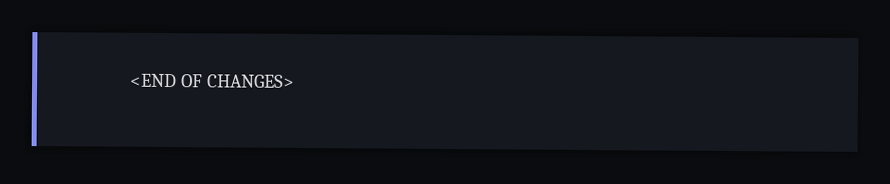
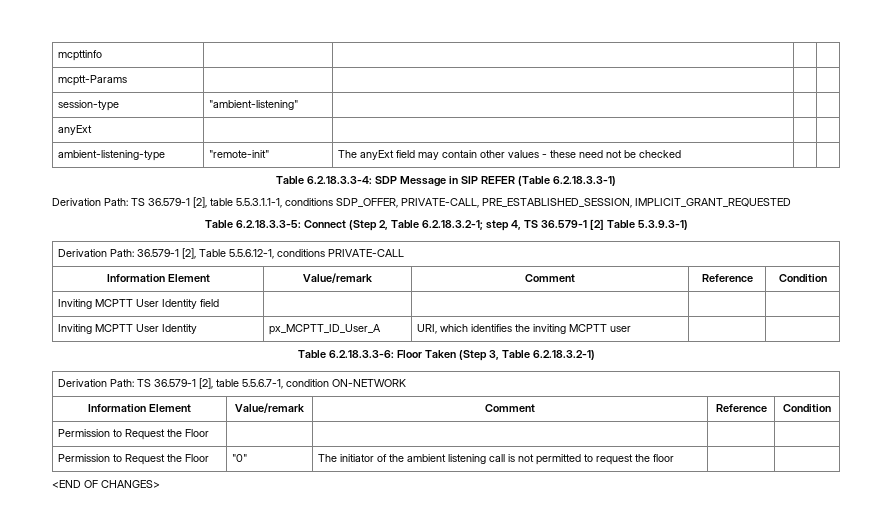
(130, 80) none -> [58,50,103,61] [58,75,128,86] [58,100,120,111] [209,100,299,110] [58,125,93,135] [58,150,166,161] [209,150,270,158] [338,150,682,160] [276,176,616,187] [52,197,791,208] [204,219,688,231] [58,248,405,259] [106,274,210,282] [303,273,372,283] [525,274,575,282] [701,274,753,282] [778,274,827,282] [58,299,220,309] [58,324,198,334] [269,324,382,335] [417,324,632,334] [297,350,595,361] [58,378,407,389] [88,404,191,412] [235,403,304,413] [485,404,535,412] [715,404,767,412] [783,404,831,412] [58,429,210,440] [58,454,210,465] [232,454,248,462] [318,454,675,465] mcpttinfo | | | | // mcptt-Params | | | | // session-type | "ambient-listening" | | | // anyExt | | | | // ambient-listening-type | "remote-init" | The anyExt field may contain other values - these need not be checked | | // Table 6.2.18.3.3-4: SDP Message in SIP REFER (Table 6.2.18.3.3-1) // Derivation Path: TS 36.579-1 [2], table 5.5.3.1.1-1, conditions SDP_OFFER, PRIVATE-CALL, PRE_ESTABLISHED_SESSION, IMPLICIT_GRANT_REQUESTED // Table 6.2.18.3.3-5: Connect (Step 2, Table 6.2.18.3.2-1; step 4, TS 36.579-1 [2] Table 5.3.9.3-1) // Derivation Path: 36.579-1 [2], Table 5.5.6.12-1, conditions PRIVATE-CALL // Information Element | Value/remark | Comment | Reference | Condition // Inviting MCPTT User Identity field | | | | // Inviting MCPTT User Identity | px_MCPTT_ID_User_A | URI, which identifies the inviting MCPTT user | | // Table 6.2.18.3.3-6: Floor Taken (Step 3, Table 6.2.18.3.2-1) // Derivation Path: TS 36.579-1 [2], table 5.5.6.7-1, condition ON-NETWORK // Information Element | Value/remark | Comment | Reference | Condition // Permission to Request the Floor | | | | // Permission to Request the Floor | "0" | The initiator of the ambient listening call is not permitted to request the floor | | //

